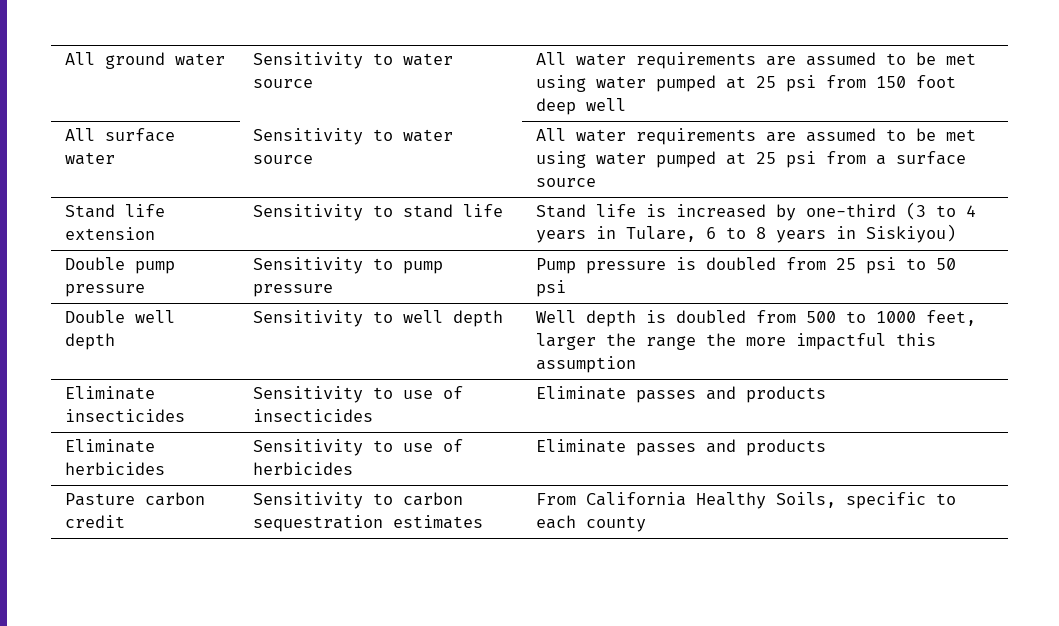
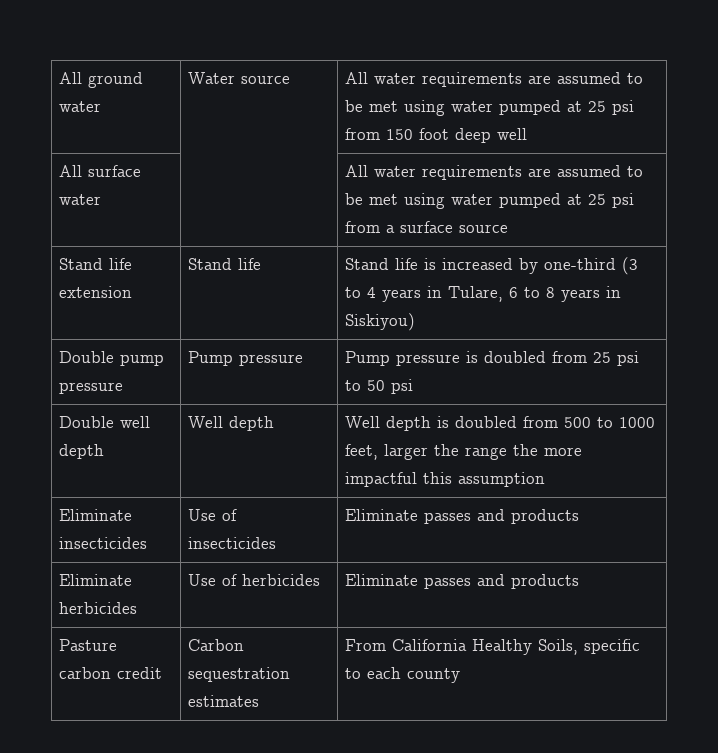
[252,52,453,69] Sensitivity to water -> [188,72,236,84] Water
[252,128,453,145] [252,155,313,164] Sensitivity to water source -> (102, 199) none
[252,204,453,221] Sensitivity to stand -> [188,258,233,270] Stand
[252,257,443,274] Sensitivity to pump -> [188,351,234,366] Pump
[252,310,443,327] Sensitivity to well -> [188,416,224,428] Well
[252,386,433,403] Sensitivity to use -> [188,509,217,521] Use
[252,439,433,456] Sensitivity to use -> [188,574,217,586] Use
[252,492,463,509] Sensitivity to carbon -> [188,639,245,651] Carbon

